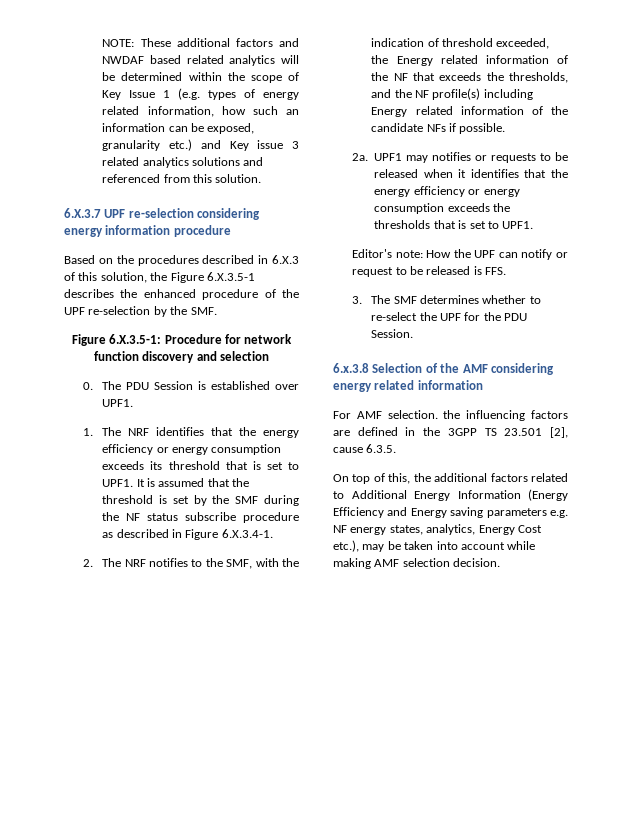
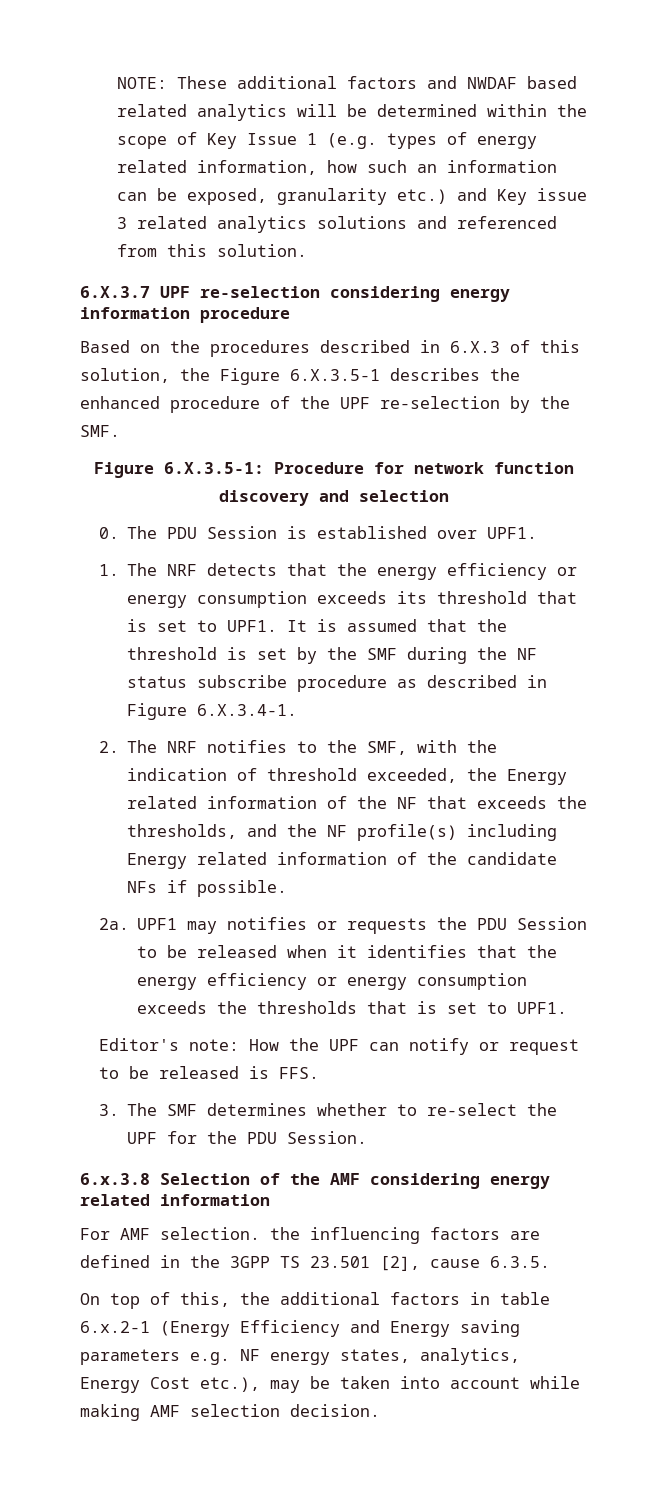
[156,427,205,436] identifies -> [206,563,277,576] detects
(537, 158) none -> [436,917,587,930] the PDU Session
[531,473,568,482] [333,490,521,501] related to Additional Energy Information -> [470,1292,550,1305] [80,1321,150,1333] in table 6.x.2-1

